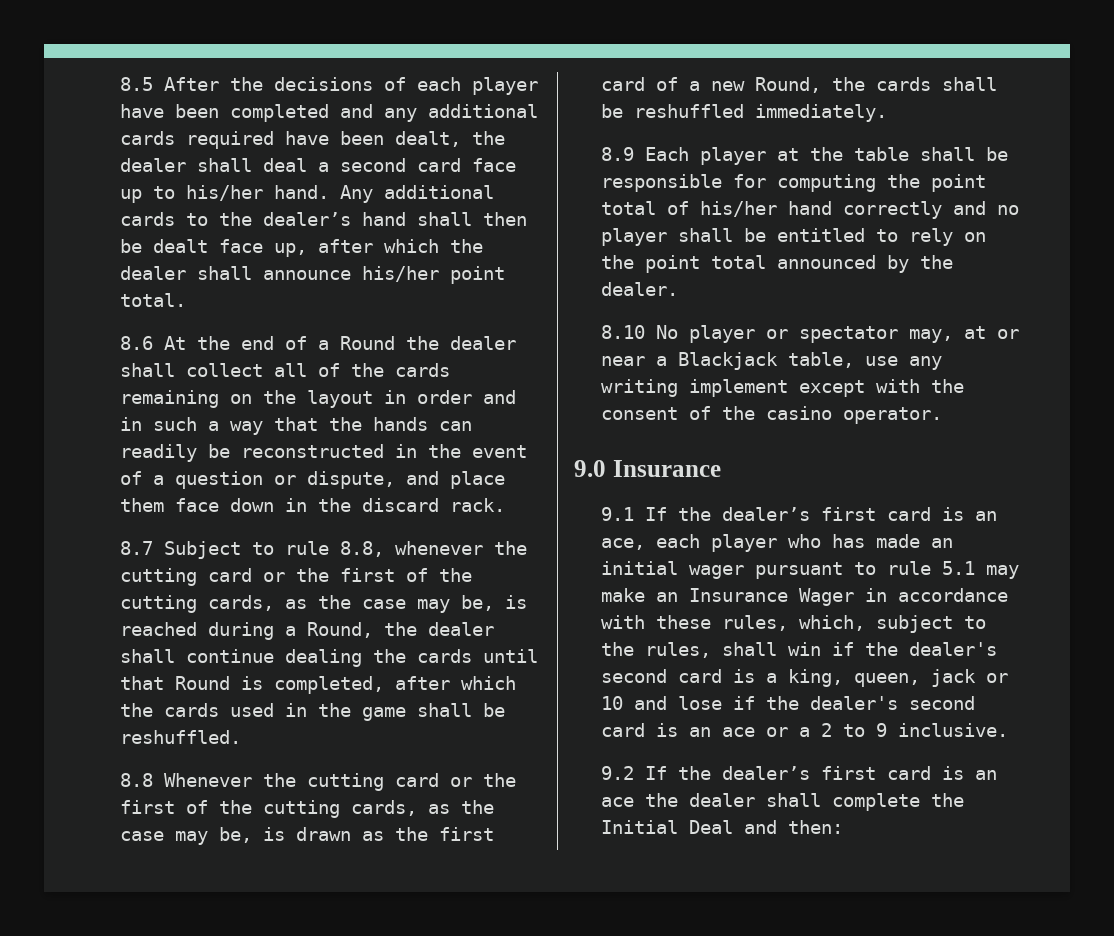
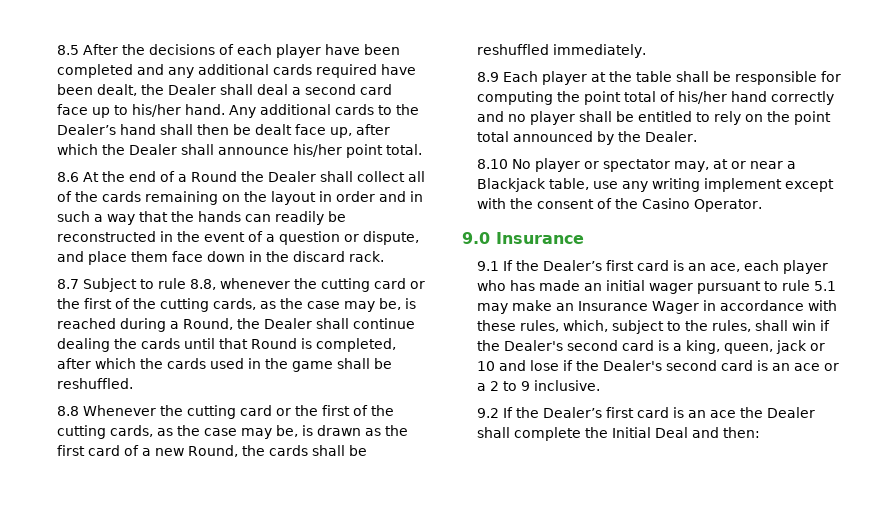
[120,158,187,172] dealer -> [168,84,217,95] Dealer
[263,212,352,226] dealer’s -> [57,124,117,135] Dealer’s
[120,266,187,280] dealer -> [129,144,178,155] Dealer
[450,336,517,350] dealer -> [268,171,317,182] Dealer
[428,622,495,636] dealer -> [264,318,313,329] Dealer
[601,282,679,296] dealer. -> [645,131,698,142] Dealer.
[766,406,943,424] casino operator. -> [642,198,763,212] Casino Operator.
[722,507,811,521] dealer’s -> [543,260,603,271] Dealer’s
[909,642,998,656] dealer's -> [504,340,564,351] Dealer's
[810,696,899,710] dealer's -> [603,360,663,371] Dealer's
[722,766,811,780] dealer’s -> [543,407,603,418] Dealer’s
[689,793,756,807] dealer -> [767,407,816,418] Dealer

